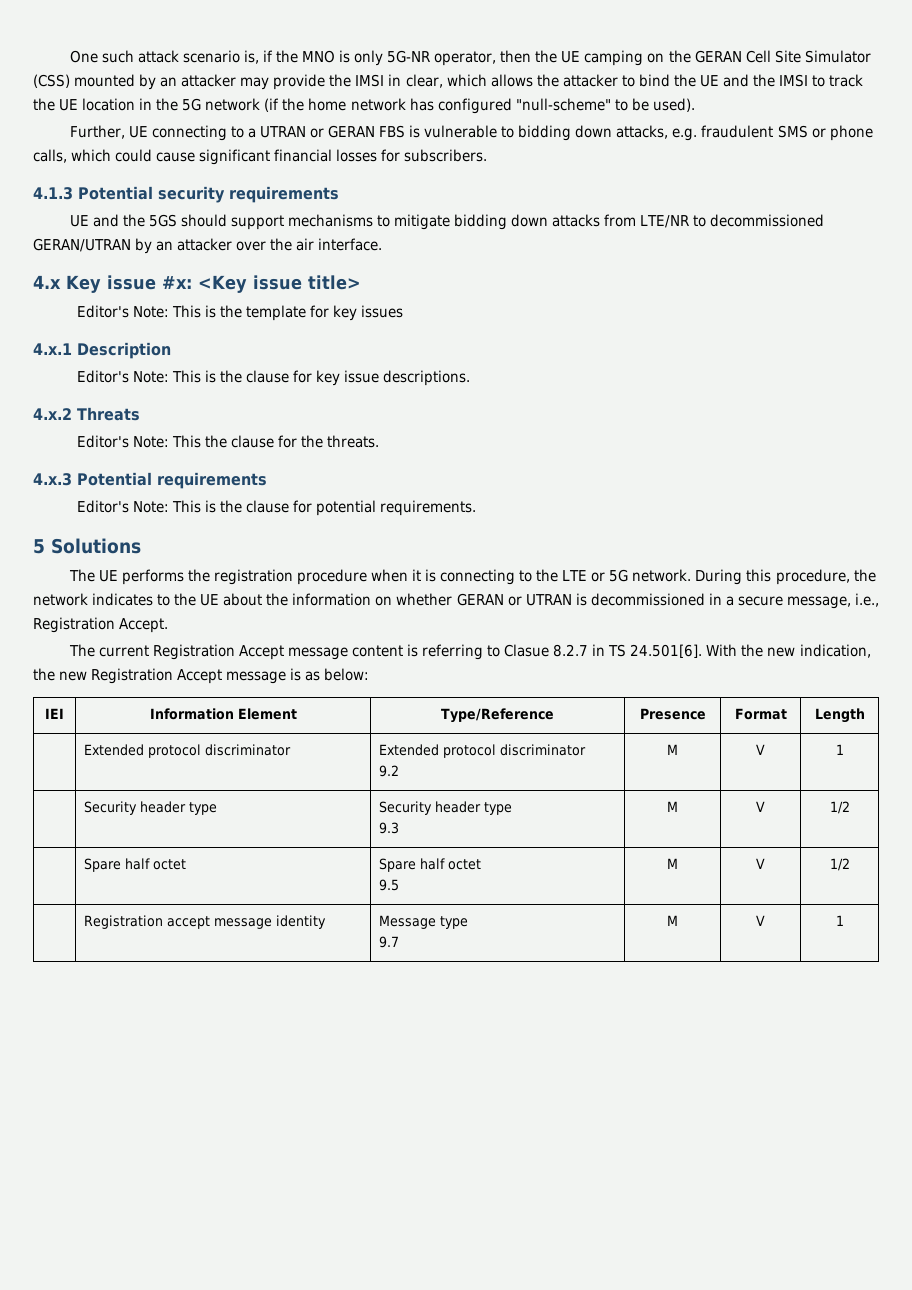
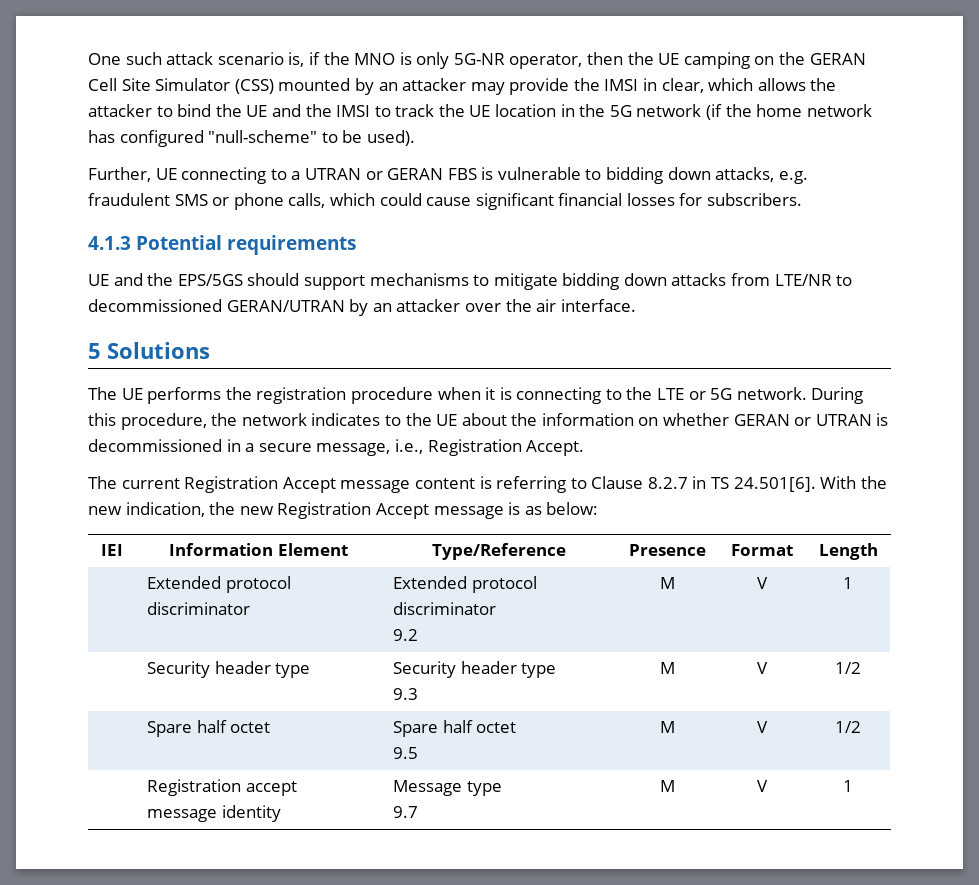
[158,186,225,203] security -> (222, 242) none
[148,214,177,227] 5GS -> [177,274,243,286] EPS/5GS
[33,275,361,293] [76,305,404,321] [33,342,171,359] [76,370,471,386] [33,407,140,421] [76,435,380,448] [33,472,267,489] [76,500,477,516] // 4.x Key issue #x: <Key issue title> // Editor's Note: This is the template for key issues // 4.x.1 Description // Editor's Note: This is the clause for key issue descriptions. // 4.x.2 Threats // Editor's Note: This the clause for the threats. // 4.x.3 Potential requirements // Editor's Note: This is the clause for potential requirements. -> (636, 305) none
[504,644,550,657] Clasue -> [591,476,644,489] Clause

